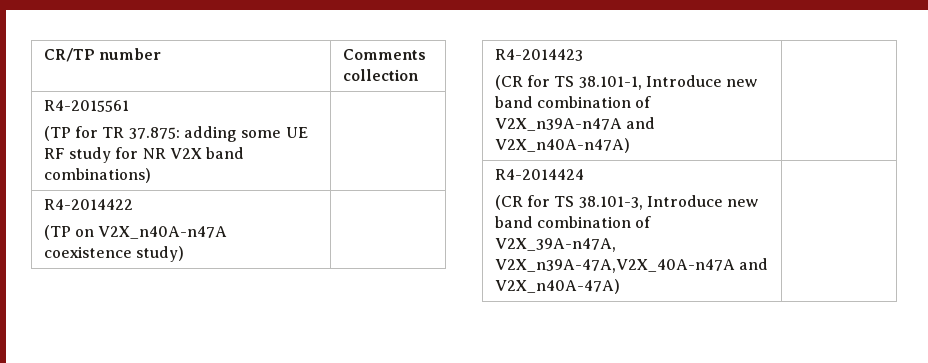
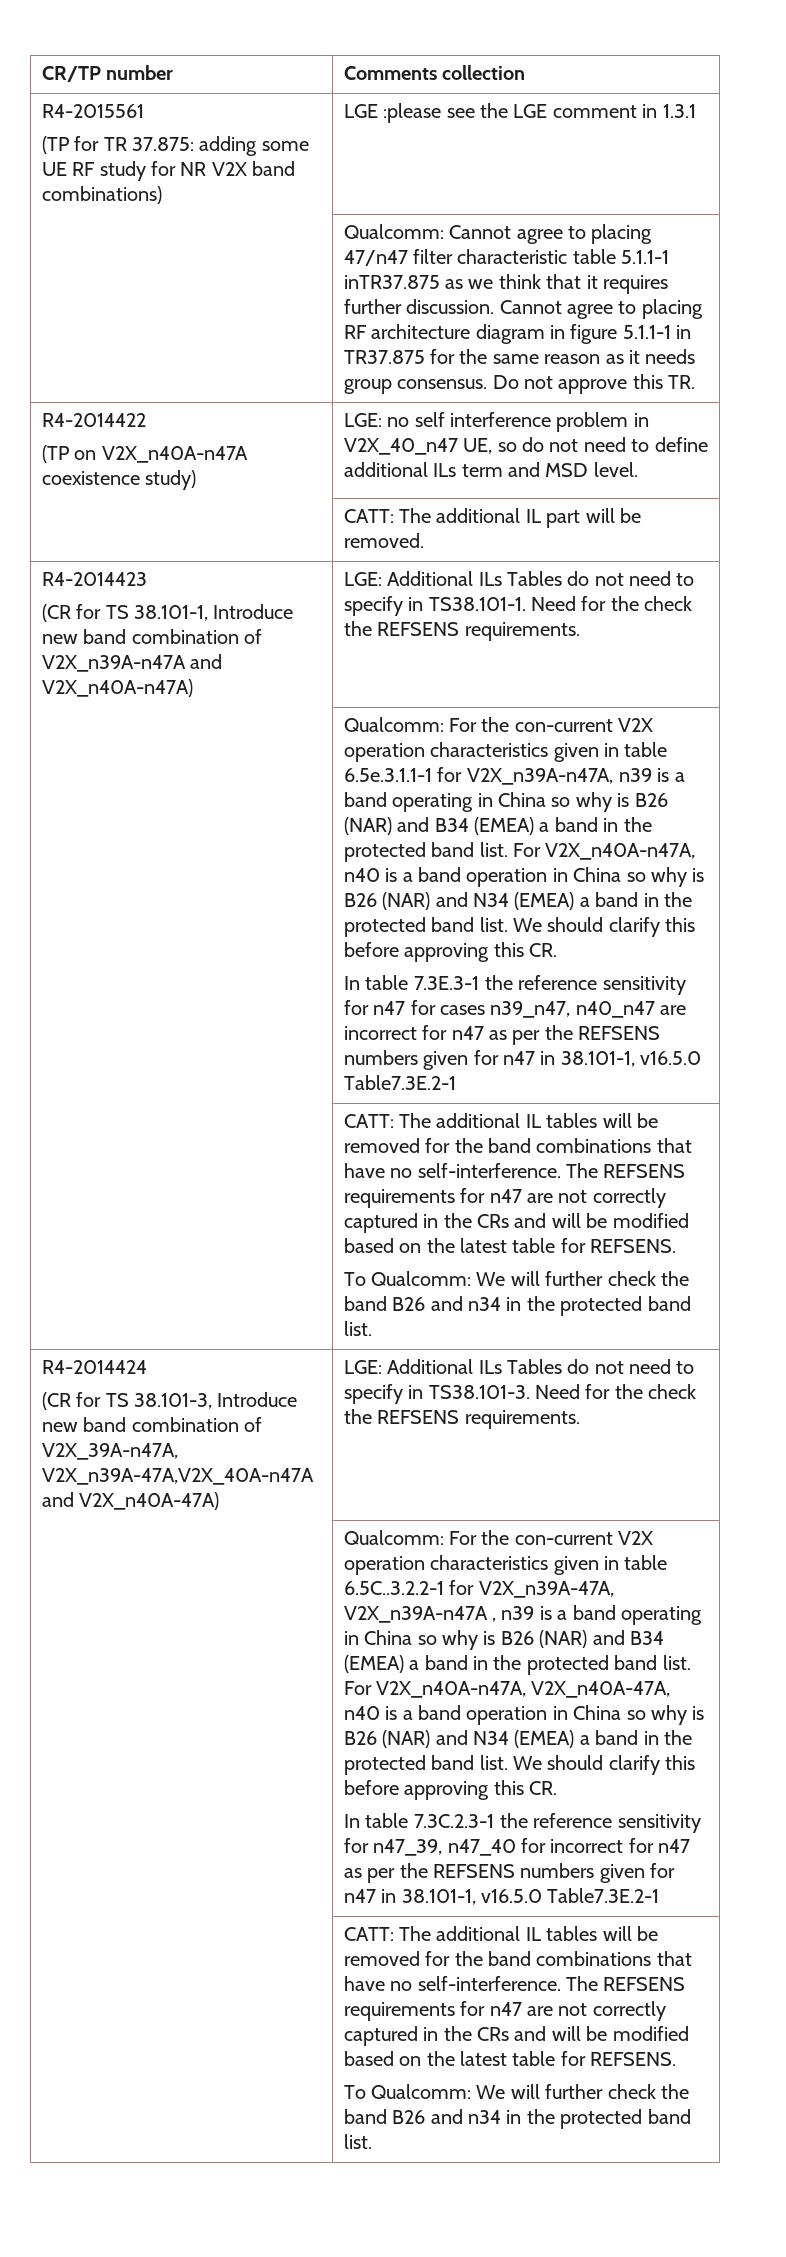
(151, 175) none -> [343,103,696,123] [343,224,653,244] [343,249,670,266] [343,274,669,294] [343,299,703,319] [343,324,692,344] [343,349,696,364] [343,374,696,394] LGE :please see the LGE comment in 1.3.1 // | Qualcomm: Cannot agree to placing 47/n47 filter characteristic table 5.1.1-1 inTR37.875 as we think that it requires further discussion. Cannot agree to placing RF architecture diagram in figure 5.1.1-1 in TR37.875 for the same reason as it needs group consensus. Do not approve this TR.
(185, 254) none -> [343,412,649,432] [343,437,708,455] [343,462,638,477] [343,508,642,528] [343,533,424,548] LGE: no self interference problem in V2X_40_n47 UE, so do not need to define additional ILs term and MSD level. // | CATT: The additional IL part will be removed.
(630, 145) none -> [343,571,695,586] [343,596,693,616] [343,621,580,641] [343,717,654,732] [343,742,668,762] [343,767,685,785] [343,792,668,812] [343,817,652,835] [343,842,696,862] [343,867,705,887] [343,892,692,910] [343,917,696,937] [343,942,557,962] [343,975,686,995] [343,1000,687,1018] [343,1025,661,1045] [343,1050,702,1070] [343,1075,456,1090] [343,1113,659,1128] [343,1138,692,1153] [343,1163,686,1178] [343,1188,666,1208] [343,1213,689,1233] [343,1238,677,1253] [343,1271,690,1286] [343,1296,691,1316] [343,1321,372,1336] LGE: Additional ILs Tables do not need to specify in TS38.101-1. Need for the check the REFSENS requirements. // | Qualcomm: For the con-current V2X operation characteristics given in table 6.5e.3.1.1-1 for V2X_n39A-n47A, n39 is a band operating in China so why is B26 (NAR) and B34 (EMEA) a band in the protected band list. For V2X_n40A-n47A, n40 is a band operation in China so why is B26 (NAR) and N34 (EMEA) a band in the protected band list. We should clarify this before approving this CR. // In table 7.3E.3-1 the reference sensitivity for n47 for cases n39_n47, n40_n47 are incorrect for n47 as per the REFSENS numbers given for n47 in 38.101-1, v16.5.0 Table7.3E.2-1 // | CATT: The additional IL tables will be removed for the band combinations that have no self-interference. The REFSENS requirements for n47 are not correctly captured in the CRs and will be modified based on the latest table for REFSENS. // To Qualcomm: We will further check the band B26 and n34 in the protected band list.
(620, 286) none -> [343,1359,695,1374] [343,1384,697,1404] [343,1409,580,1429] [343,1530,654,1545] [343,1555,668,1575] [343,1580,615,1598] [343,1605,703,1625] [343,1630,664,1650] [343,1655,691,1675] [343,1681,671,1698] [343,1705,705,1725] [343,1730,692,1748] [343,1755,696,1775] [343,1780,557,1800] [343,1813,701,1833] [343,1838,691,1856] [343,1863,676,1883] [343,1888,660,1905] [343,1926,659,1941] [343,1951,692,1966] [343,1976,686,1991] [343,2001,666,2021] [343,2026,689,2046] [343,2051,677,2066] [343,2084,690,2099] [343,2109,691,2129] [343,2134,372,2149] LGE: Additional ILs Tables do not need to specify in TS38.101-3. Need for the check the REFSENS requirements. // | Qualcomm: For the con-current V2X operation characteristics given in table 6.5C..3.2.2-1 for V2X_n39A-47A, V2X_n39A-n47A , n39 is a band operating in China so why is B26 (NAR) and B34 (EMEA) a band in the protected band list. For V2X_n40A-n47A, V2X_n40A-47A, n40 is a band operation in China so why is B26 (NAR) and N34 (EMEA) a band in the protected band list. We should clarify this before approving this CR. // In table 7.3C.2.3-1 the reference sensitivity for n47_39, n47_40 for incorrect for n47 as per the REFSENS numbers given for n47 in 38.101-1, v16.5.0 Table7.3E.2-1 // | CATT: The additional IL tables will be removed for the band combinations that have no self-interference. The REFSENS requirements for n47 are not correctly captured in the CRs and will be modified based on the latest table for REFSENS. // To Qualcomm: We will further check the band B26 and n34 in the protected band list.

